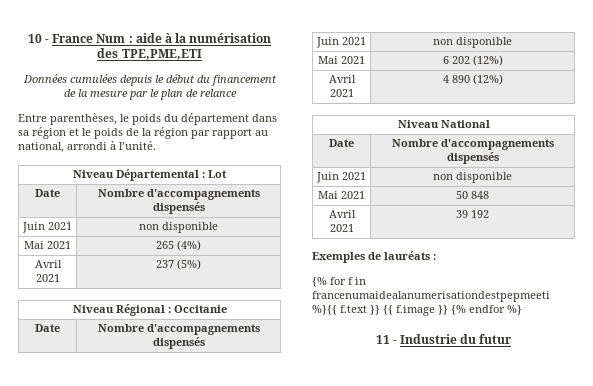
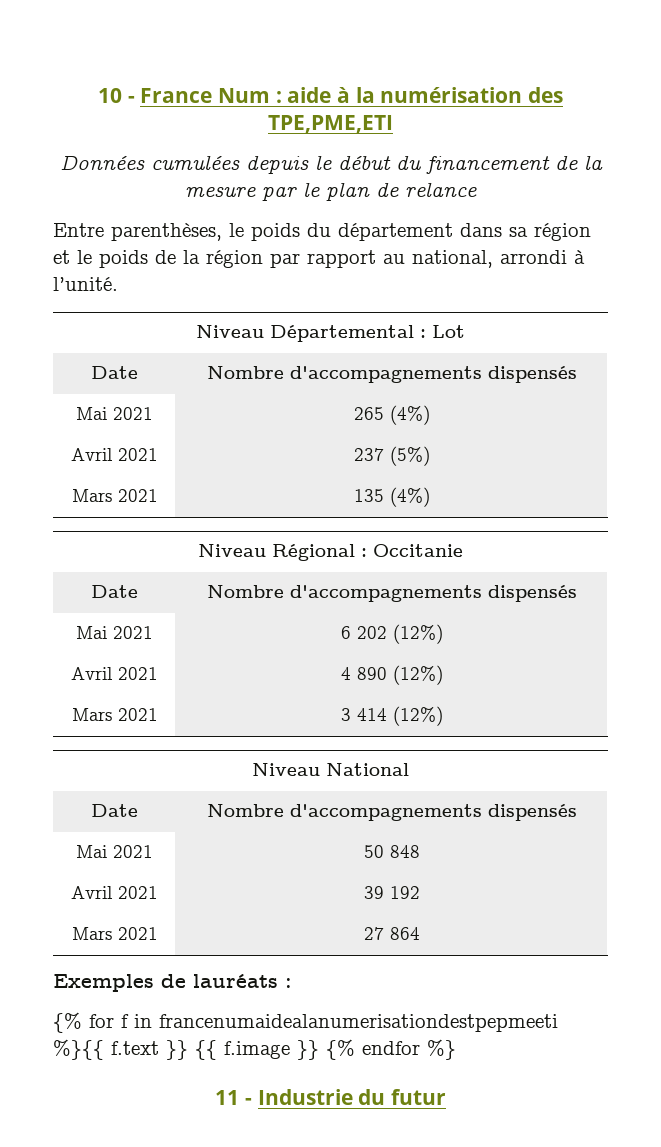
[22,222,72,233] [139,222,218,233] // Juin 2021 | non disponible -> (577, 374) none
(201, 264) none -> [71,489,158,502] [353,487,430,507] // Mars 2021 | 135 (4%)
[316,37,366,48] [433,37,512,48] // Juin 2021 | non disponible -> (577, 593) none
(503, 79) none -> [71,708,158,721] [340,706,443,726] // Mars 2021 | 3 414 (12%)
[316,172,366,183] [433,172,512,183] // Juin 2021 | non disponible -> (577, 812) none
(489, 214) none -> [71,927,158,940] [363,927,420,940] // Mars 2021 | 27 864

